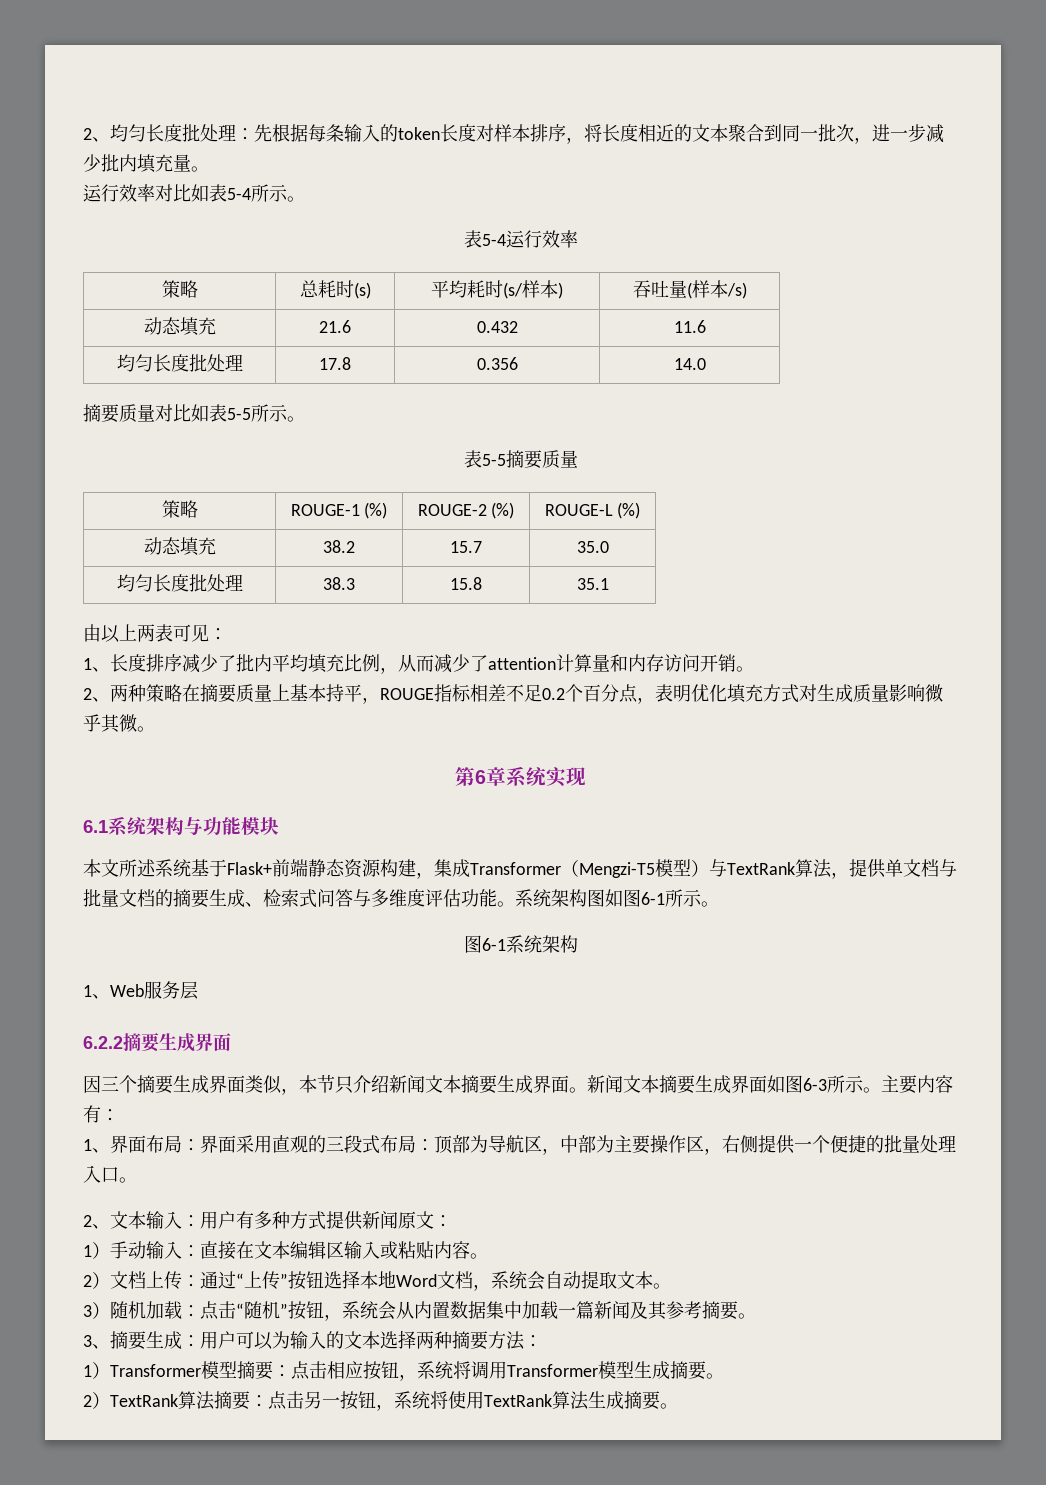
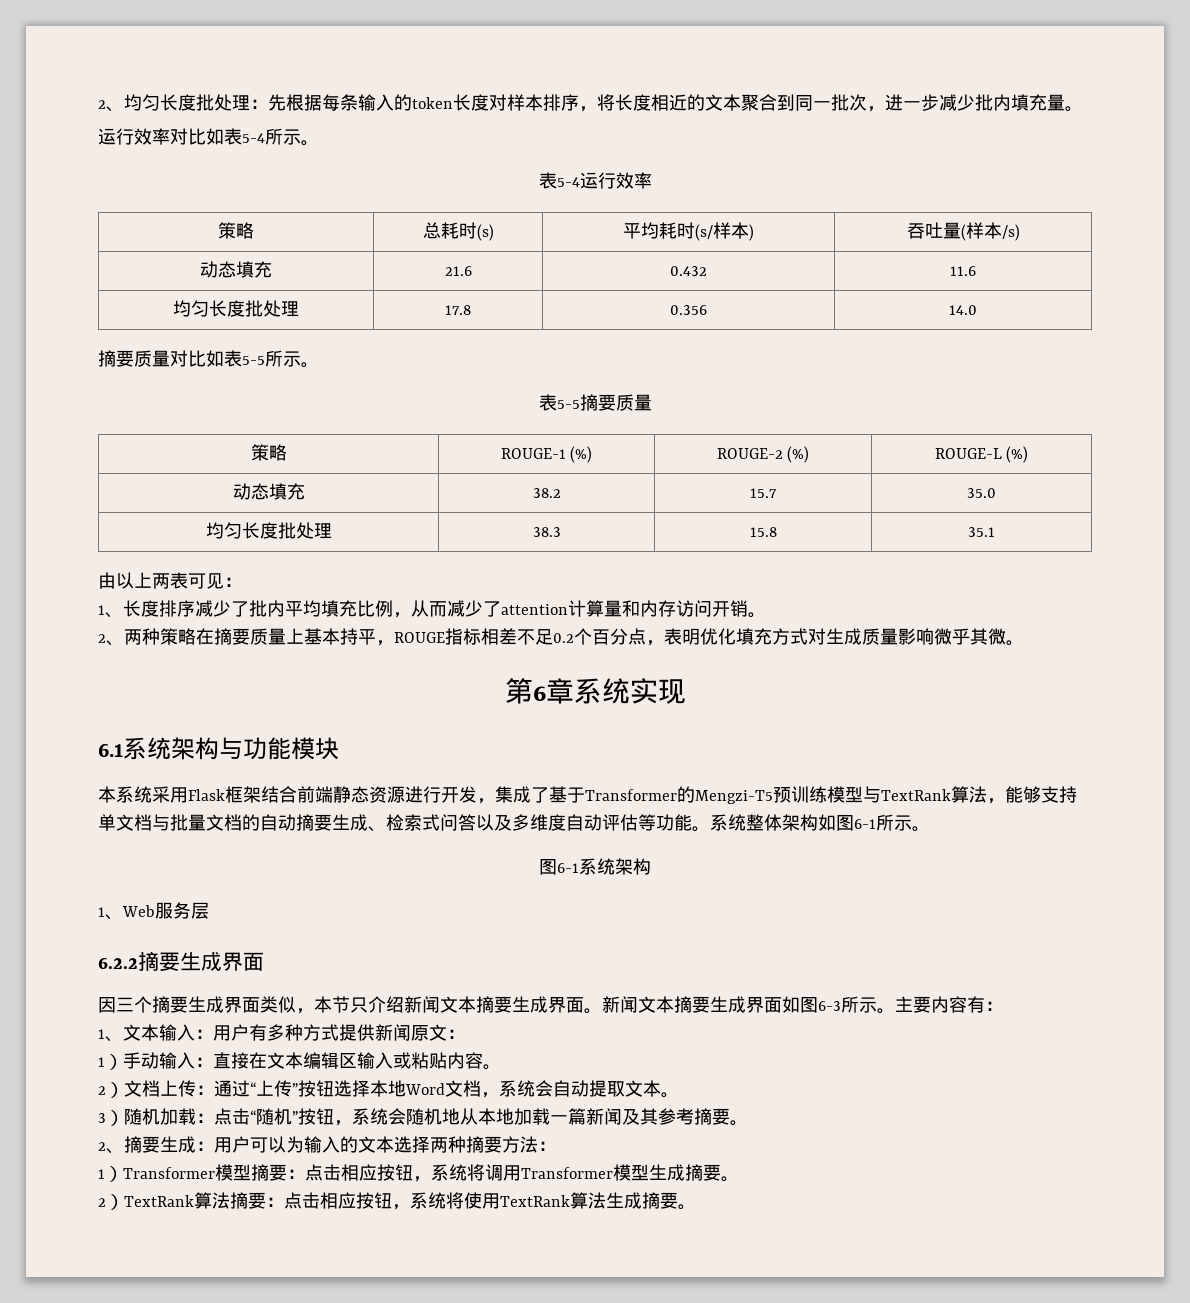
[101,859,709,879] 文所述系统基于Flask+前端静态资源构建，集成Transformer（Mengzi-T5模型） -> [116,786,863,804] 系统采用Flask框架结合前端静态资源进行开发，集成了基于Transformer的Mengzi-T5预训练模型
[849,859,886,878] 提供 -> [1005,786,1077,803] 能够支持
(173, 898) none -> [260,814,296,831] 自动
[353,889,461,907] 与多维度评估 -> [476,814,656,831] 以及多维度自动评估等
[551,889,605,907] 架构图 -> [746,814,818,831] 整体架构
[110,1135,956,1155] [83,1165,137,1183] [83,1215,110,1229] 界面布局：界面采用直观的三段式布局：顶部为导航区，中部为主要操作区，右侧提供一个便捷的批量处理入口。 // 2、 -> (123, 1039) none
[396,1301,522,1319] 从内置数据集中 -> [406,1108,514,1125] 随机地从本地
[83,1335,92,1347] 3 -> [98,1142,106,1151] 2
[304,1391,340,1409] 另一 -> [320,1192,356,1209] 相应

